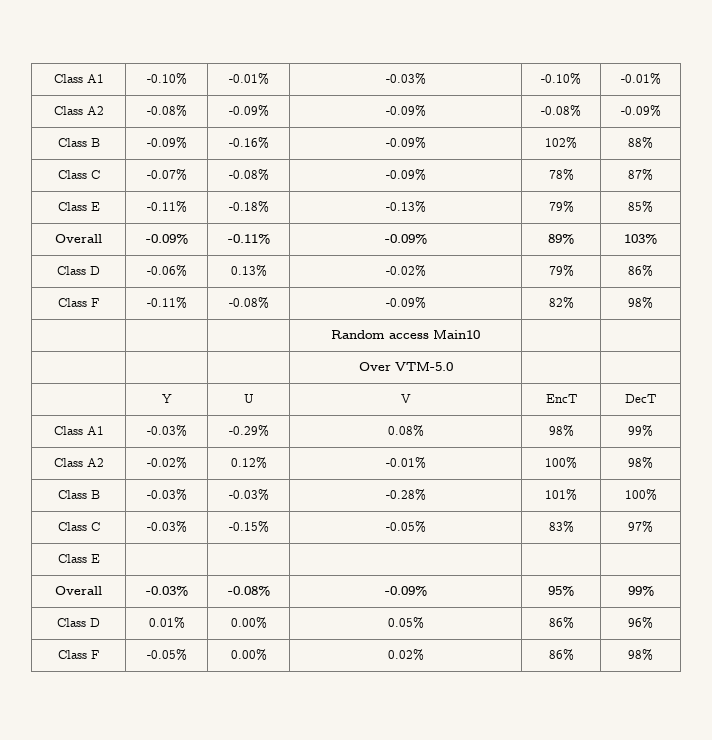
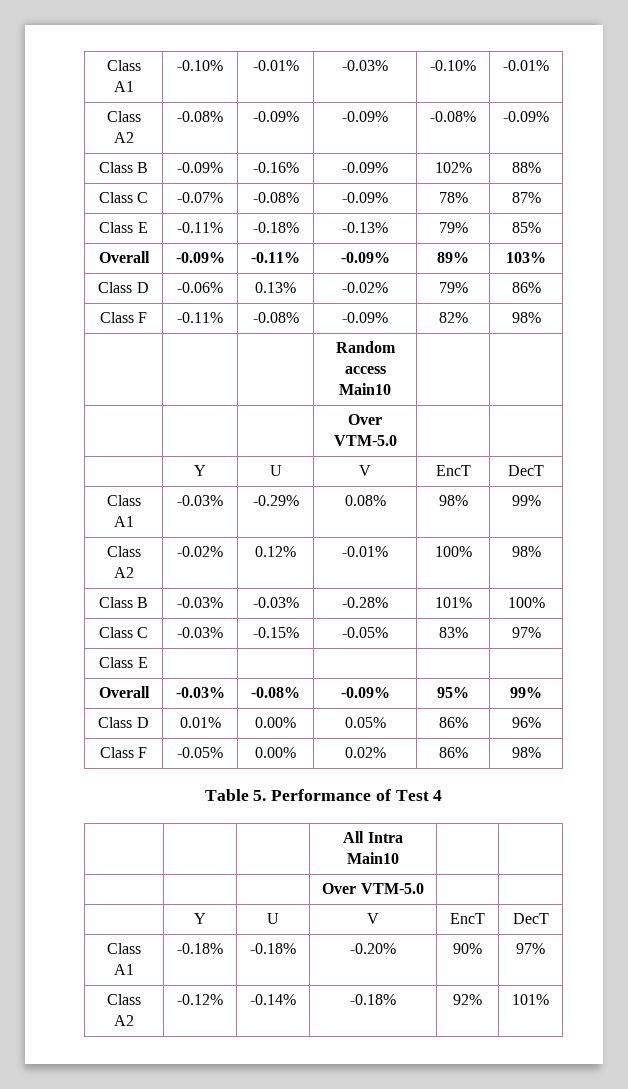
(653, 655) none -> [204,789,443,801] [343,831,403,843] [347,852,399,864] [322,883,424,894] [194,913,206,924] [267,913,279,924] [367,913,379,924] [450,913,485,924] [512,913,549,924] [107,943,141,954] [114,964,134,975] [177,943,223,954] [250,943,296,954] [350,943,396,954] [453,943,482,954] [516,943,545,954] [107,994,141,1005] [114,1015,134,1026] [177,994,223,1005] [250,994,296,1005] [350,994,396,1005] [453,994,482,1005] [512,994,549,1005] // Table 5. Performance of Test 4 // | | | All Intra Main10 | | // | | | Over VTM-5.0 | | // | Y | U | V | EncT | DecT // Class A1 | -0.18% | -0.18% | -0.20% | 90% | 97% // Class A2 | -0.12% | -0.14% | -0.18% | 92% | 101%

